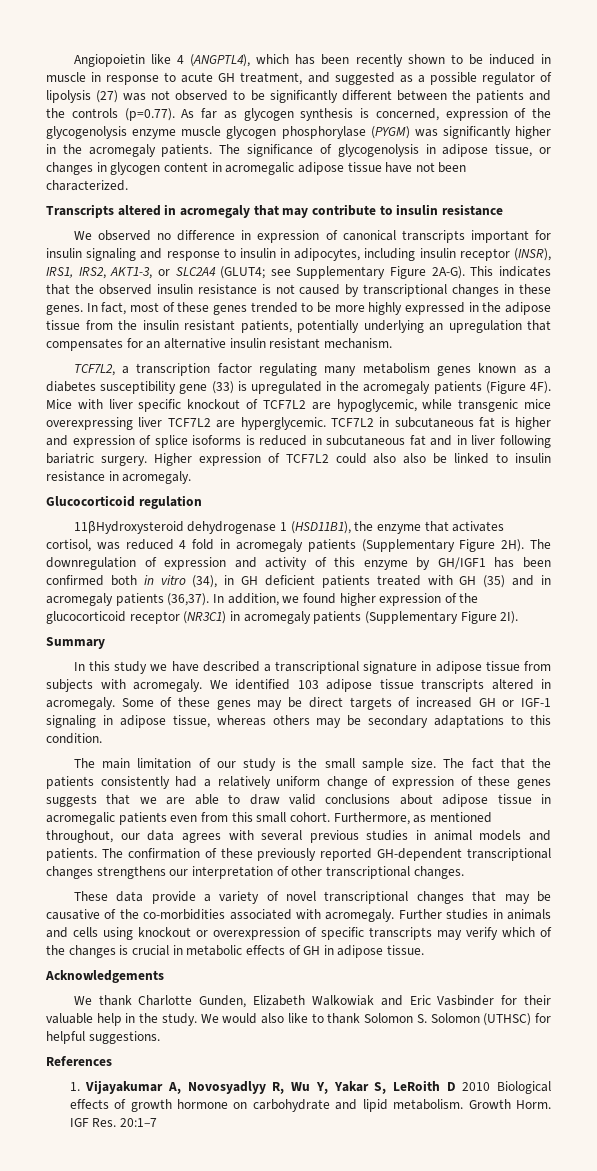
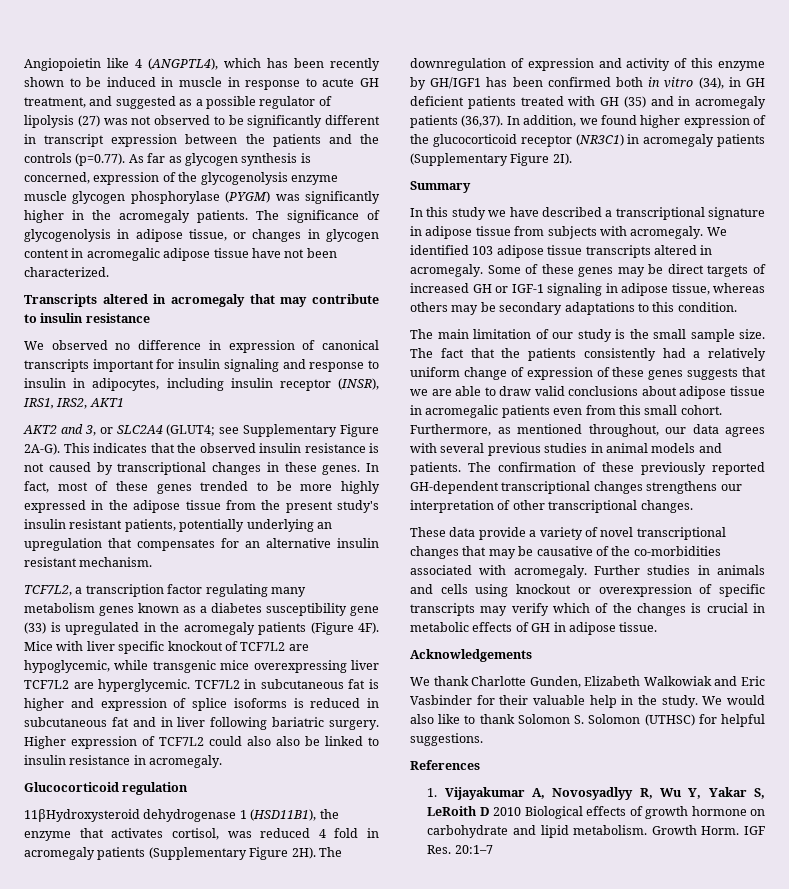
(392, 95) none -> [24,134,178,147] in transcript expression
[110,267,153,279] AKT1-3, -> [89,398,124,407] [23,424,96,436] AKT1 // AKT2 and 3,
(137, 325) none -> [285,500,379,513] present study's

